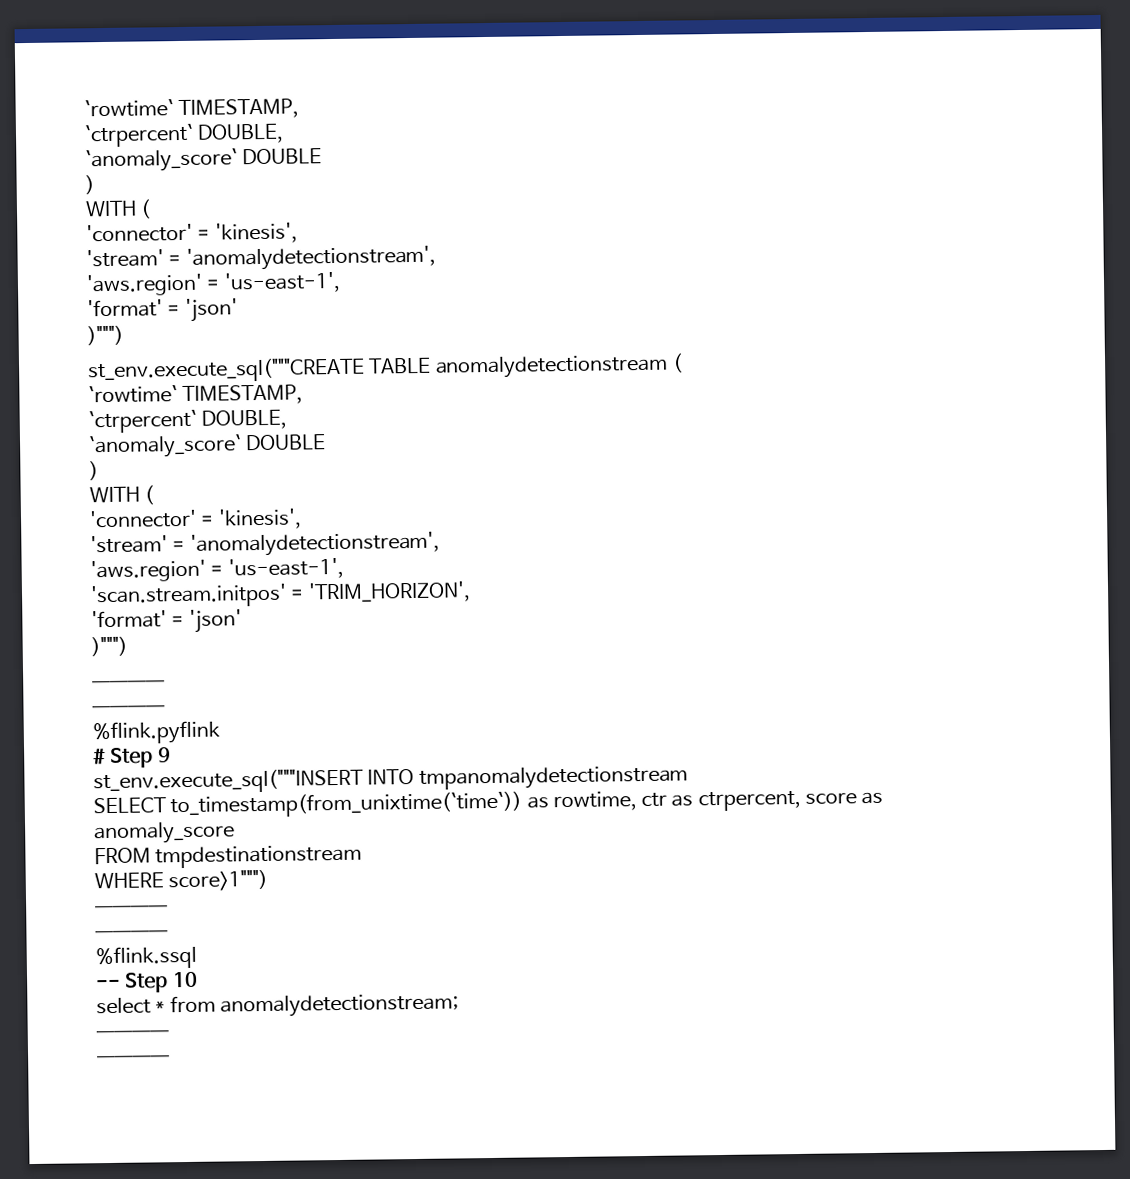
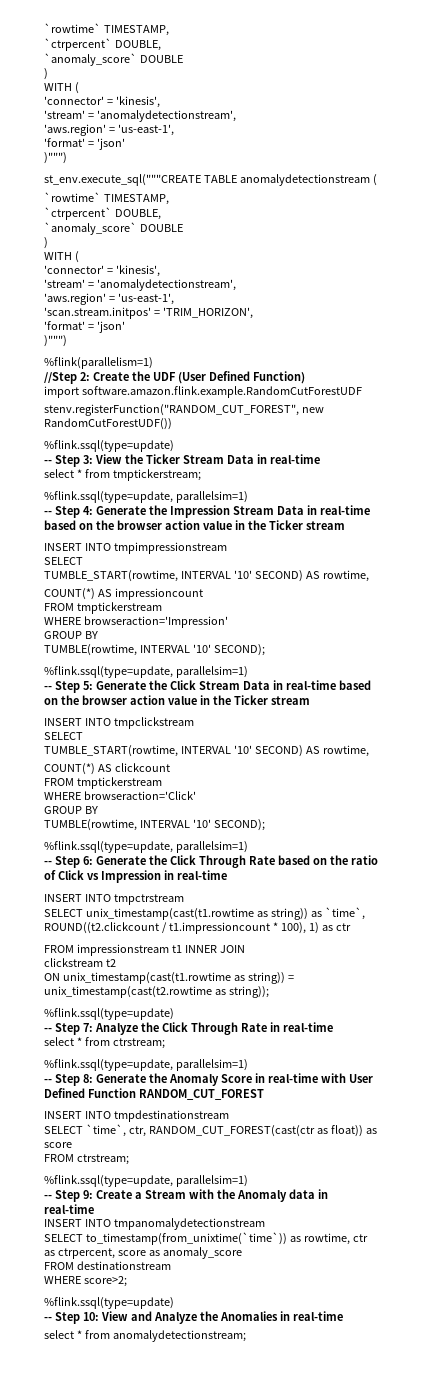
[92,680,165,689] [92,705,165,714] [92,720,220,745] [93,747,171,768] [93,768,364,795] ———— // ———— // %flink.pyflink // # Step 9 // st_env.execute_sql("""INSERT -> [44,357,153,369] [44,371,305,384] [44,386,362,398] [44,404,324,416] [44,418,172,430] [44,440,174,452] [44,454,320,467] [44,469,201,481] [44,491,248,503] [44,505,370,518] [44,520,345,530] [44,542,227,554] [44,557,83,565] [44,570,369,582] [44,588,203,600] [44,602,162,614] [44,616,228,628] [44,631,98,639] [44,644,265,656] [44,666,248,678] [44,680,371,693] [44,695,310,705] [44,717,194,729] [44,732,83,740] [44,745,369,757] [44,763,170,775] [44,777,162,789] [44,791,196,800] [44,806,98,814] [44,819,265,831] [44,841,248,853] [44,855,378,868] [44,870,227,883] [44,894,184,905] [44,907,365,920] [44,922,351,934] [44,944,245,956] [44,958,116,967] [44,972,294,984] [44,986,269,998] [44,1008,174,1020] [44,1022,333,1035] [44,1037,165,1049] [44,1059,248,1071] [44,1073,373,1086] [44,1088,264,1100] [44,1110,229,1122] [44,1124,377,1137] [44,1142,72,1148] [44,1154,129,1165] [44,1175,248,1187] [44,1189,328,1202] [44,1204,94,1214] [44,1219,82,1227] %flink(parallelism=1) // //Step 2: Create the UDF (User Defined Function) // import software.amazon.flink.example.RandomCutForestUDF // stenv.registerFunction("RANDOM_CUT_FOREST", new RandomCutForestUDF()) // %flink.ssql(type=update) // -- Step 3: View the Ticker Stream Data in real-time // select * from tmptickerstream; // %flink.ssql(type=update, parallelsim=1) // -- Step 4: Generate the Impression Stream Data in real-time based on the browser action value in the Ticker stream // INSERT INTO tmpimpressionstream // SELECT // TUMBLE_START(rowtime, INTERVAL '10' SECOND) AS rowtime, // COUNT(*) AS impressioncount // FROM tmptickerstream // WHERE browseraction='Impression' // GROUP BY // TUMBLE(rowtime, INTERVAL '10' SECOND); // %flink.ssql(type=update, parallelsim=1) // -- Step 5: Generate the Click Stream Data in real-time based on the browser action value in the Ticker stream // INSERT INTO tmpclickstream // SELECT // TUMBLE_START(rowtime, INTERVAL '10' SECOND) AS rowtime, // COUNT(*) AS clickcount // FROM tmptickerstream // WHERE browseraction='Click' // GROUP BY // TUMBLE(rowtime, INTERVAL '10' SECOND); // %flink.ssql(type=update, parallelsim=1) // -- Step 6: Generate the Click Through Rate based on the ratio of Click vs Impression in real-time // INSERT INTO tmpctrstream // SELECT unix_timestamp(cast(t1.rowtime as string)) as `time`, ROUND((t2.clickcount / t1.impressioncount * 100), 1) as ctr // FROM impressionstream t1 INNER JOIN // clickstream t2 // ON unix_timestamp(cast(t1.rowtime as string)) = unix_timestamp(cast(t2.rowtime as string)); // %flink.ssql(type=update) // -- Step 7: Analyze the Click Through Rate in real-time // select * from ctrstream; // %flink.ssql(type=update, parallelsim=1) // -- Step 8: Generate the Anomaly Score in real-time with User Defined Function RANDOM_CUT_FOREST // INSERT INTO tmpdestinationstream // SELECT `time`, ctr, RANDOM_CUT_FOREST(cast(ctr as float)) as score // FROM ctrstream; // %flink.ssql(type=update, parallelsim=1) // -- Step 9: Create a Stream with the Anomaly data in real-time // INSERT
[155,844,363,869] [94,869,269,892] [95,905,168,914] [95,930,168,939] [95,945,197,970] [96,971,198,993] tmpdestinationstream // WHERE score>1""") // ———— // ———— // %flink.ssql // -- Step 10 -> [76,1261,171,1270] [44,1276,127,1287] [44,1297,174,1309] [44,1311,343,1324] destinationstream // WHERE score>2; // %flink.ssql(type=update) // -- Step 10: View and Analyze the Anomalies in real-time
[96,1030,169,1039] [97,1055,170,1064] // ———— // ———— -> (246, 1336) none

